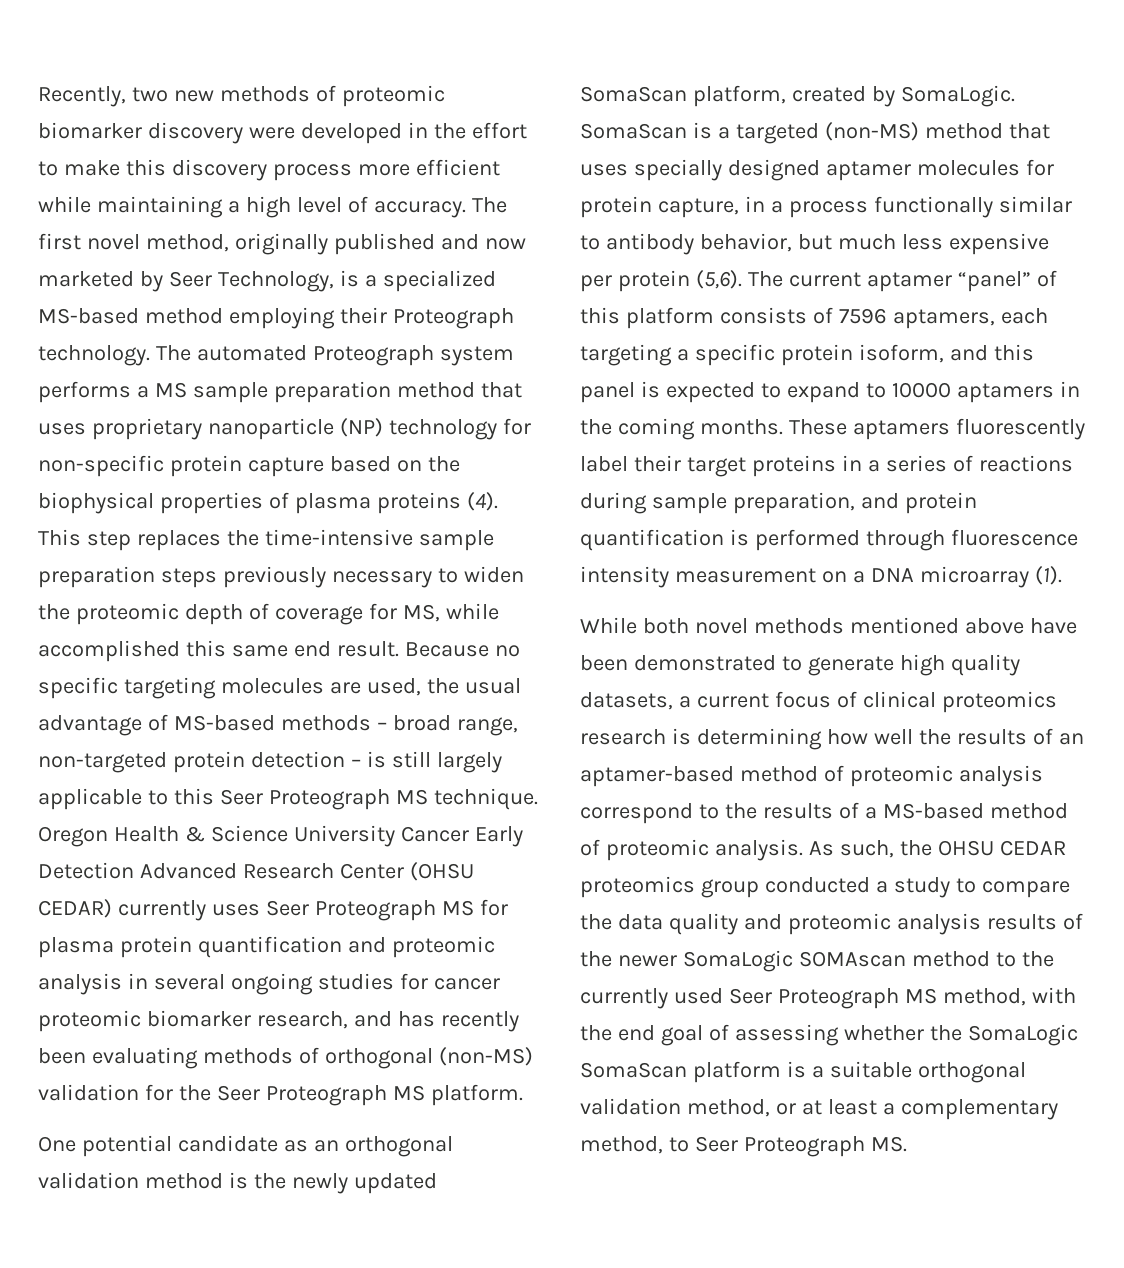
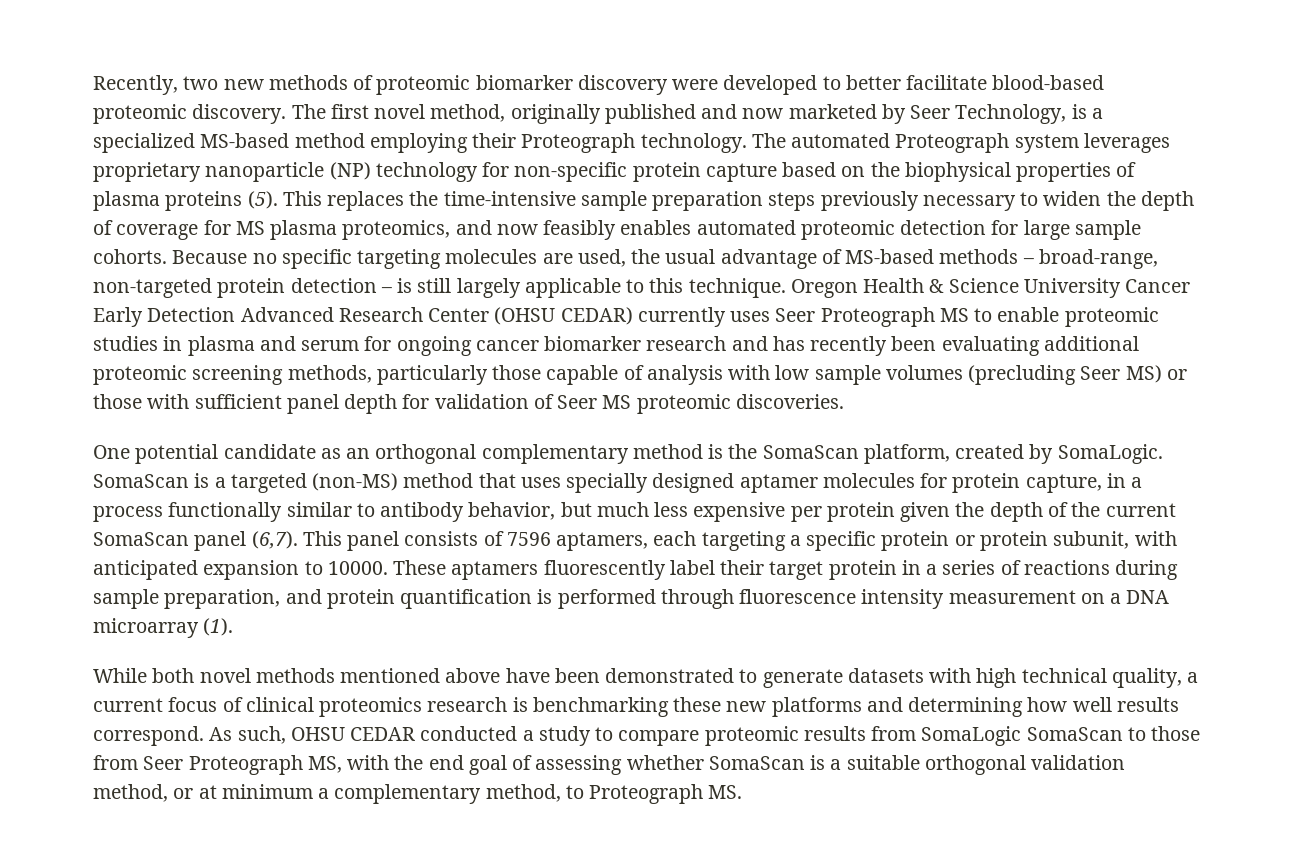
[407,122,527,139] [38,159,500,181] [38,196,466,218] in the effort to make this discovery process more efficient while maintaining a high level of accuracy. -> [822,75,1105,90] [93,104,287,124] to better facilitate blood-based proteomic discovery.
[38,381,522,403] [38,423,86,435] performs a MS sample preparation method that uses -> [1083,133,1170,153] leverages
[466,492,498,511] [38,529,131,551] (4). This step -> [247,191,322,209] (5). This
[75,603,179,625] proteomic -> (1136, 198) none
[402,603,499,622] [38,640,399,662] MS, while accomplished this same end result. -> [235,220,1141,240] [93,249,167,264] MS plasma proteomics, and now feasibly enables automated proteomic detection for large sample cohorts.
[392,715,518,736] broad range, -> [1038,249,1158,269] broad-range,
[219,789,428,810] Seer Proteograph MS -> (684, 285) none
[479,899,508,916] [38,936,495,958] [38,973,500,995] [38,1010,348,1032] for plasma protein quantification and proteomic analysis in several ongoing studies for cancer proteomic biomarker research, -> [974,307,1159,327] [93,336,727,356] to enable proteomic studies in plasma and serum for ongoing cancer biomarker research
[202,1047,533,1069] [38,1084,523,1106] methods of orthogonal (non-MS) validation for the Seer Proteograph MS platform. -> [1043,336,1139,351] [93,365,1187,385] [93,394,844,414] additional proteomic screening methods, particularly those capable of analysis with low sample volumes (precluding Seer MS) or those with sufficient panel depth for validation of Seer MS proteomic discoveries.
[38,1172,139,1189] validation -> [481,444,629,464] complementary
[291,1173,437,1194] newly updated -> (758, 451) none
[695,270,1057,292] [580,307,714,329] (5,6). The current aptamer “panel” of this platform -> [900,502,1176,522] [93,531,400,551] given the depth of the current SomaScan panel (6,7). This panel
[858,344,1034,363] [580,381,1080,403] [580,418,783,440] isoform, and this panel is expected to expand to 10000 aptamers in the coming months. -> [954,531,1177,551] [93,560,388,580] or protein subunit, with anticipated expansion to 10000.
[751,455,836,477] proteins -> [828,560,897,580] protein
[899,654,1020,676] [580,692,673,710] high quality datasets, -> [847,668,1182,688] datasets with high technical quality,
[696,728,1084,750] [580,765,1043,787] [580,802,1068,824] [580,839,803,861] determining how well the results of an aptamer-based method of proteomic analysis correspond to the results of a MS-based method of proteomic analysis. -> [532,697,1179,717] [93,726,204,746] benchmarking these new platforms and determining how well results correspond.
[899,840,932,856] the -> (286, 735) none
[580,876,759,898] proteomics group -> (416, 734) none
[580,913,1083,935] [580,950,1054,972] [580,988,1026,1009] the data quality and proteomic analysis results of the newer SomaLogic SOMAscan method to the currently used Seer Proteograph MS method, -> [704,726,1201,746] [93,755,342,775] proteomic results from SomaLogic SomaScan to those from Seer Proteograph MS,
[929,1024,1078,1046] [580,1061,781,1083] the SomaLogic SomaScan platform -> [708,756,805,770] SomaScan
[827,1099,877,1115] least -> [221,784,313,799] minimum
[694,1136,738,1152] Seer -> (584, 792) none

